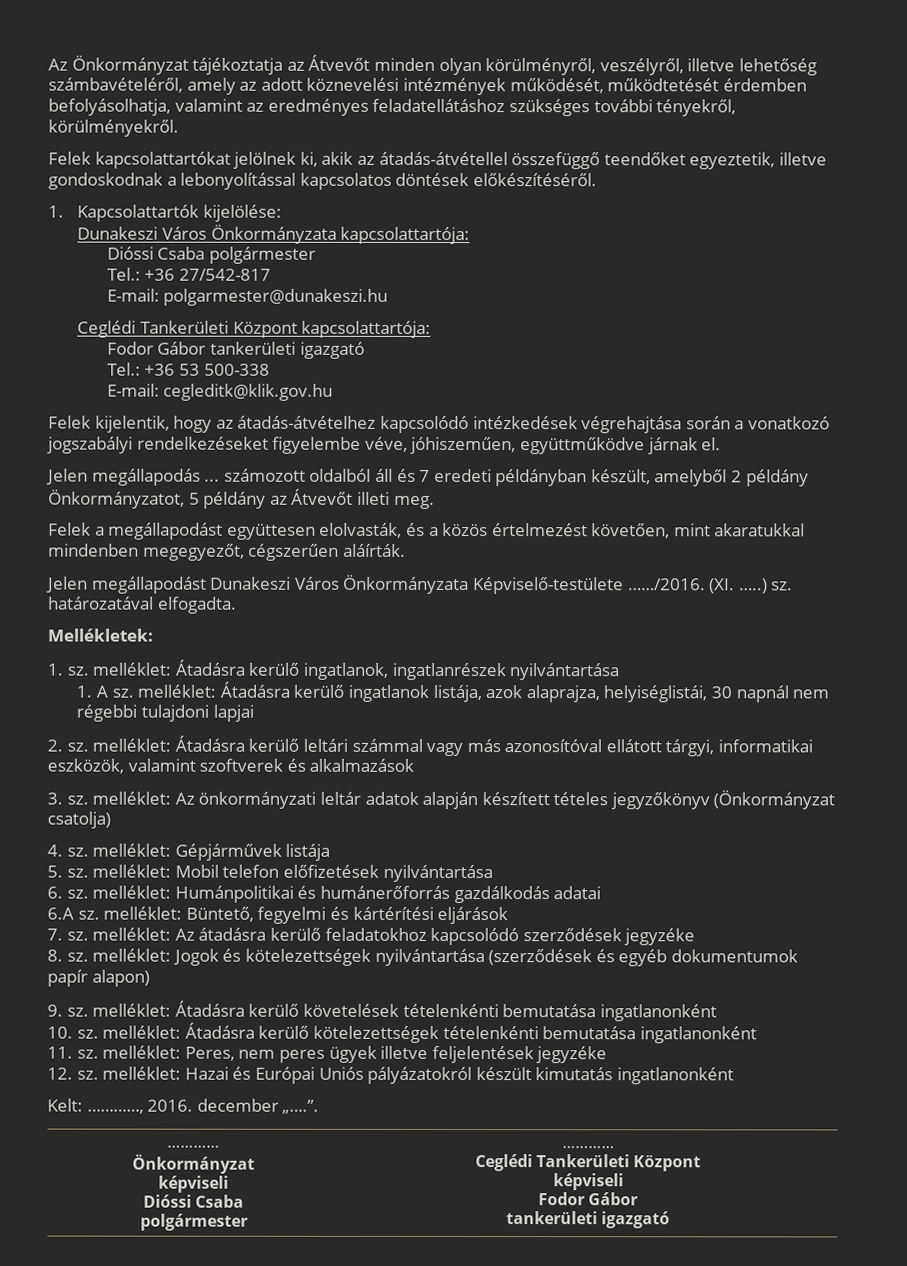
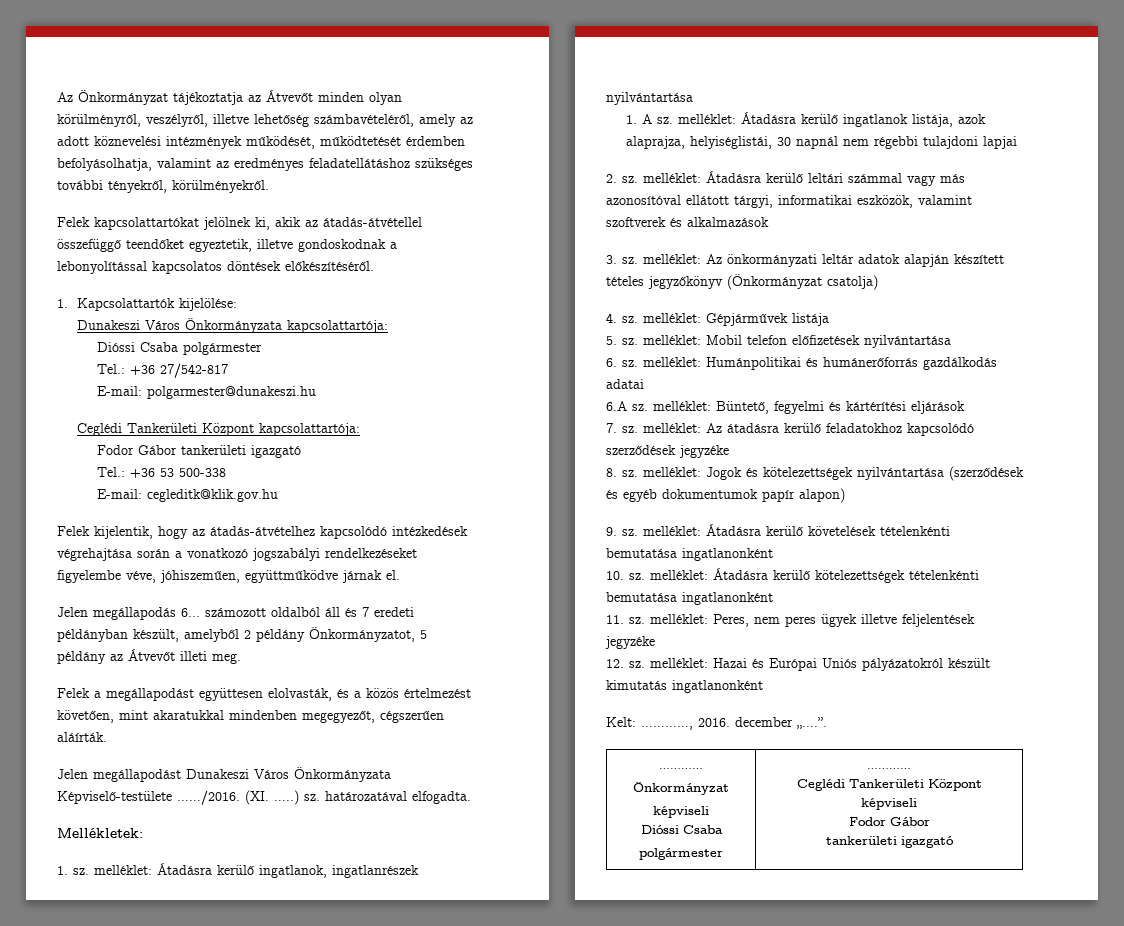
[204,478,221,482] ... -> [181,608,200,617] 6...

